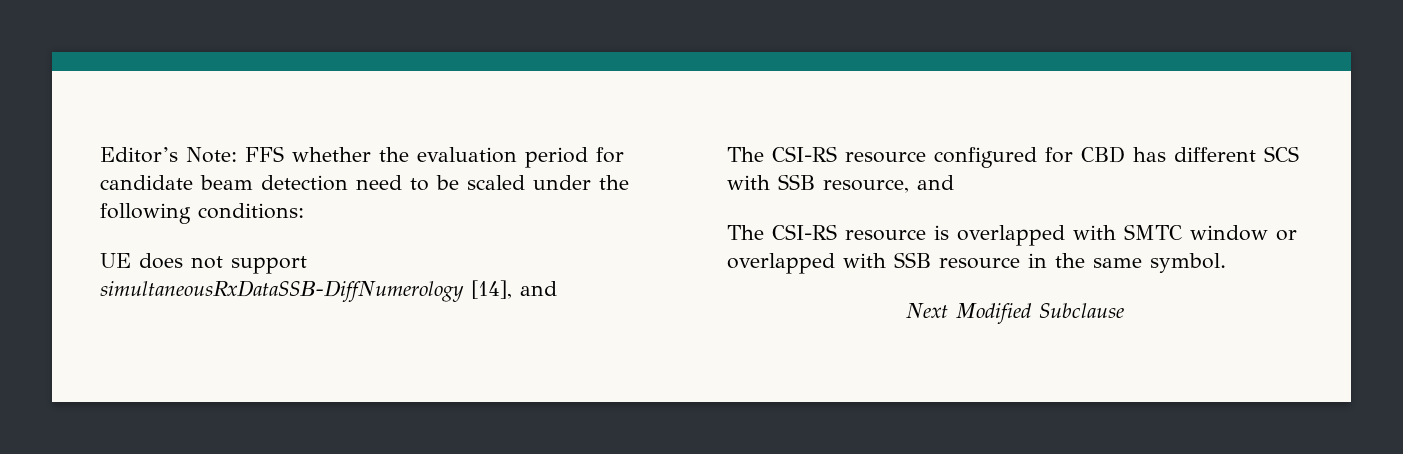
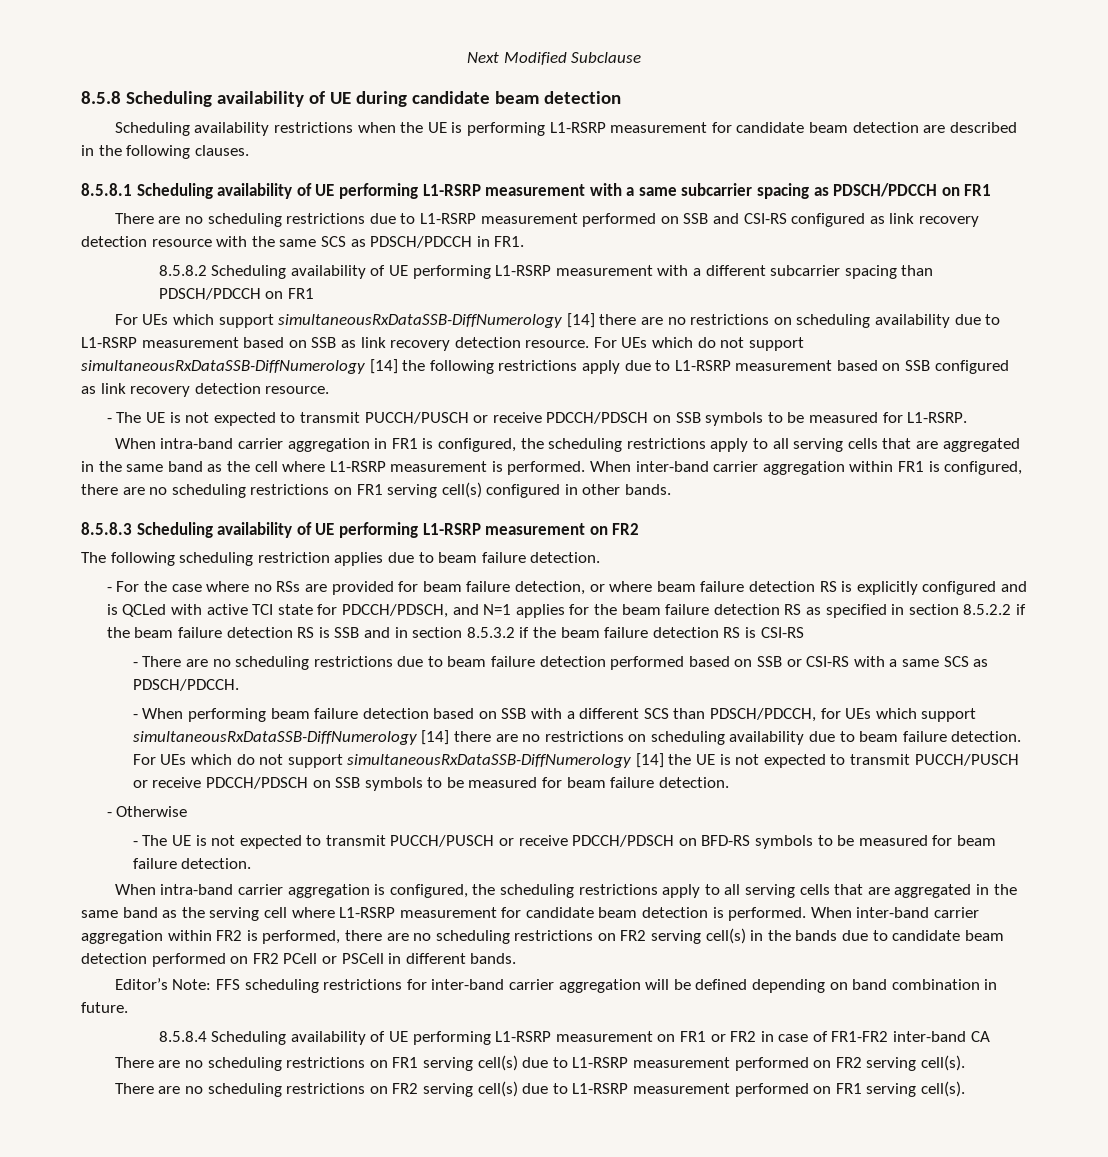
[100,146,624,168] [100,175,629,191] [100,203,304,224] [100,253,307,274] [100,280,557,302] [727,146,1299,168] [727,174,954,193] [727,224,1297,246] [727,252,1226,274] [906,303,1124,324] Editor’s Note: FFS whether the evaluation period for candidate beam detection need to be scaled under the following conditions: // UE does not support simultaneousRxDataSSB-DiffNumerology [14], and // The CSI-RS resource configured for CBD has different SCS with SSB resource, and // The CSI-RS resource is overlapped with SMTC window or overlapped with SSB resource in the same symbol. // Next Modified Subclause -> [466,52,642,65] [81,91,621,107] [114,122,1017,136] [81,145,249,159] [81,183,992,199] [114,213,979,227] [81,236,525,248] [158,265,934,279] [158,288,314,300] [114,313,1001,328] [81,337,804,351] [81,359,1009,374] [81,383,330,397] [106,412,968,426] [114,438,1020,452] [81,461,1023,475] [81,482,672,498] [81,522,640,538] [81,552,601,566] [106,581,1027,595] [106,604,1026,618] [106,627,804,638] [132,656,989,670] [132,679,239,691] [132,708,977,722] [132,730,1022,745] [132,753,1019,768] [132,777,729,791] [106,806,188,817] [132,835,996,849] [132,858,252,869] [114,884,1017,898] [81,907,980,921] [81,928,1004,944] [81,953,517,967] [114,978,998,993] [81,1002,128,1013] [158,1031,990,1045] [114,1055,965,1071] [114,1081,965,1097] Next Modified Subclause // 8.5.8 Scheduling availability of UE during candidate beam detection // Scheduling availability restrictions when the UE is performing L1-RSRP measurement for candidate beam detection are described in the following clauses. // 8.5.8.1 Scheduling availability of UE performing L1-RSRP measurement with a same subcarrier spacing as PDSCH/PDCCH on FR1 // There are no scheduling restrictions due to L1-RSRP measurement performed on SSB and CSI-RS configured as link recovery detection resource with the same SCS as PDSCH/PDCCH in FR1. // 8.5.8.2 Scheduling availability of UE performing L1-RSRP measurement with a different subcarrier spacing than PDSCH/PDCCH on FR1 // For UEs which support simultaneousRxDataSSB-DiffNumerology [14] there are no restrictions on scheduling availability due to L1-RSRP measurement based on SSB as link recovery detection resource. For UEs which do not support simultaneousRxDataSSB-DiffNumerology [14] the following restrictions apply due to L1-RSRP measurement based on SSB configured as link recovery detection resource. // - The UE is not expected to transmit PUCCH/PUSCH or receive PDCCH/PDSCH on SSB symbols to be measured for L1-RSRP. // When intra-band carrier aggregation in FR1 is configured, the scheduling restrictions apply to all serving cells that are aggregated in the same band as the cell where L1-RSRP measurement is performed. When inter-band carrier aggregation within FR1 is configured, there are no scheduling restrictions on FR1 serving cell(s) configured in other bands. // 8.5.8.3 Scheduling availability of UE performing L1-RSRP measurement on FR2 // The following scheduling restriction applies due to beam failure detection. // - For the case where no RSs are provided for beam failure detection, or where beam failure detection RS is explicitly configured and is QCLed with active TCI state for PDCCH/PDSCH, and N=1 applies for the beam failure detection RS as specified in section 8.5.2.2 if the beam failure detection RS is SSB and in section 8.5.3.2 if the beam failure detection RS is CSI-RS // - There are no scheduling restrictions due to beam failure detection performed based on SSB or CSI-RS with a same SCS as PDSCH/PDCCH. // - When performing beam failure detection based on SSB with a different SCS than PDSCH/PDCCH, for UEs which support simultaneousRxDataSSB-DiffNumerology [14] there are no restrictions on scheduling availability due to beam failure detection. For UEs which do not support simultaneousRxDataSSB-DiffNumerology [14] the UE is not expected to transmit PUCCH/PUSCH or receive PDCCH/PDSCH on SSB symbols to be measured for beam failure detection. // - Otherwise // - The UE is not expected to transmit PUCCH/PUSCH or receive PDCCH/PDSCH on BFD-RS symbols to be measured for beam failure detection. // When intra-band carrier aggregation is configured, the scheduling restrictions apply to all serving cells that are aggregated in the same band as the serving cell where L1-RSRP measurement for candidate beam detection is performed. When inter-band carrier aggregation within FR2 is performed, there are no scheduling restrictions on FR2 serving cell(s) in the bands due to candidate beam detection performed on FR2 PCell or PSCell in different bands. // Editor’s Note: FFS scheduling restrictions for inter-band carrier aggregation will be defined depending on band combination in future. // 8.5.8.4 Scheduling availability of UE performing L1-RSRP measurement on FR1 or FR2 in case of FR1-FR2 inter-band CA // There are no scheduling restrictions on FR1 serving cell(s) due to L1-RSRP measurement performed on FR2 serving cell(s). // There are no scheduling restrictions on FR2 serving cell(s) due to L1-RSRP measurement performed on FR1 serving cell(s).

